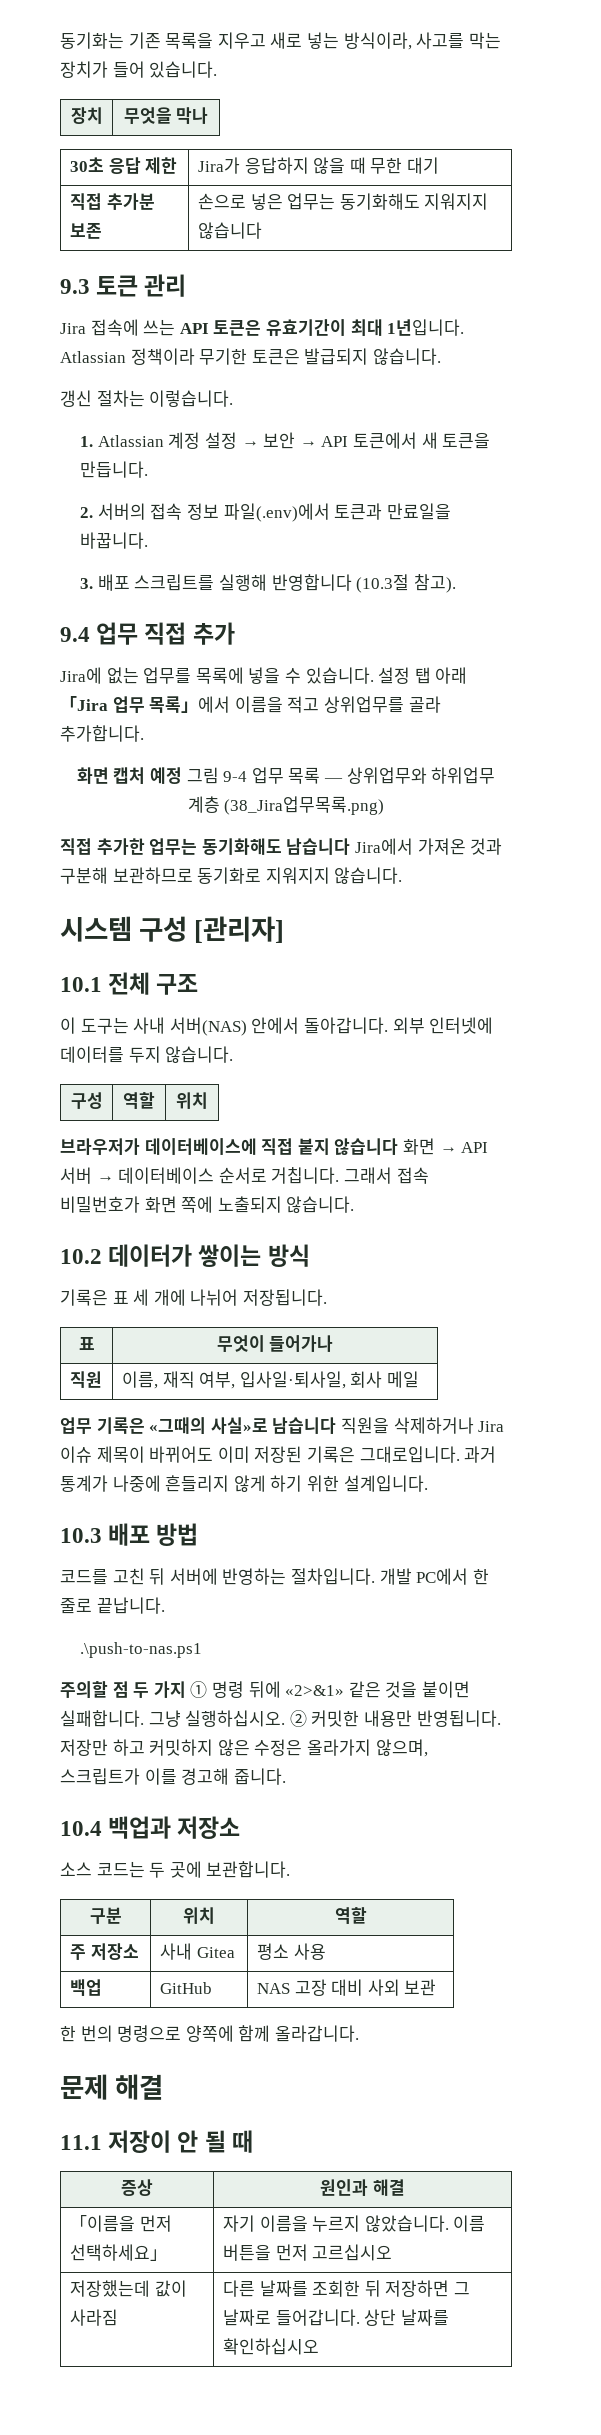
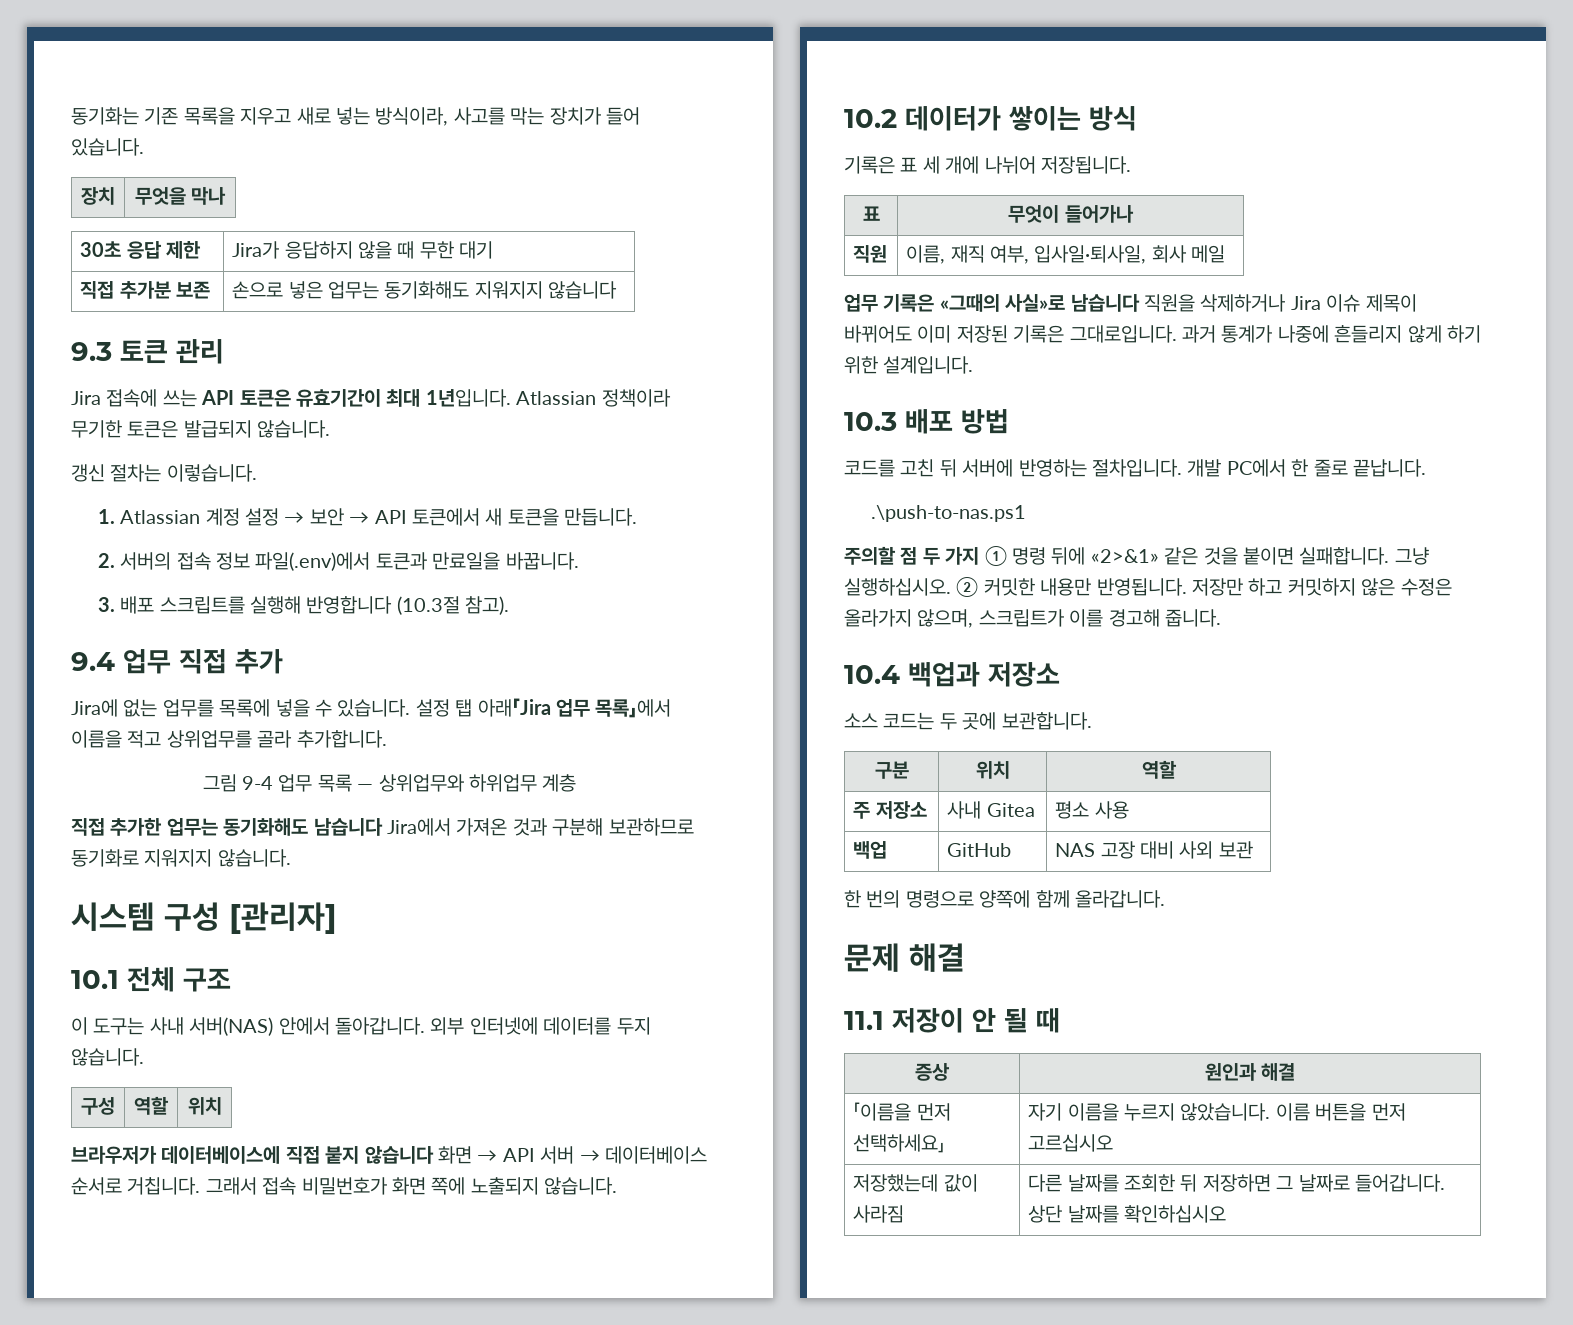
[76,767,183,784] 화면 캡처 예정 -> (387, 739) none
[224,796,385,815] (38_Jira업무목록.png) -> (577, 783) none

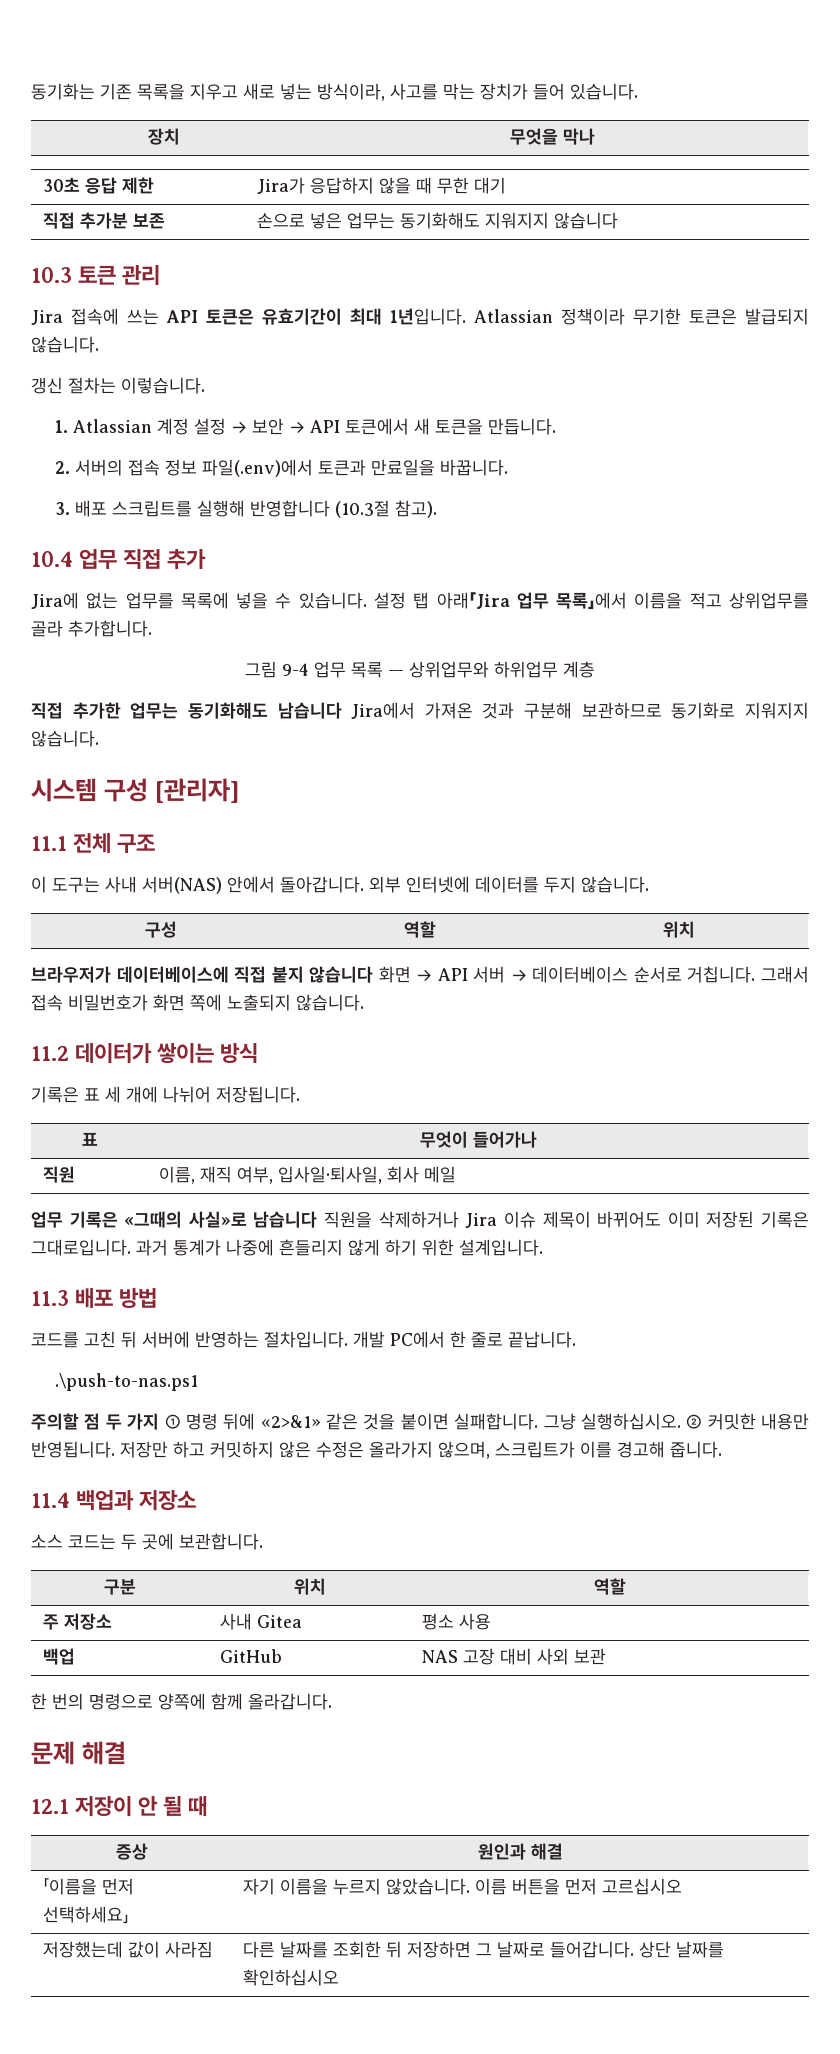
[71,342,112,361] 9.3 -> [31,267,72,283] 10.3
[71,652,115,671] 9.4 -> [31,551,73,567] 10.4
[71,970,119,989] 10.1 -> [31,836,67,851] 11.1
[844,109,897,128] 10.2 -> [31,1045,69,1061] 11.2
[844,412,897,431] 10.3 -> [31,1290,69,1306] 11.3
[844,665,900,684] 10.4 -> [31,1492,70,1508] 11.4
[844,1011,884,1030] 11.1 -> [31,1798,69,1814] 12.1

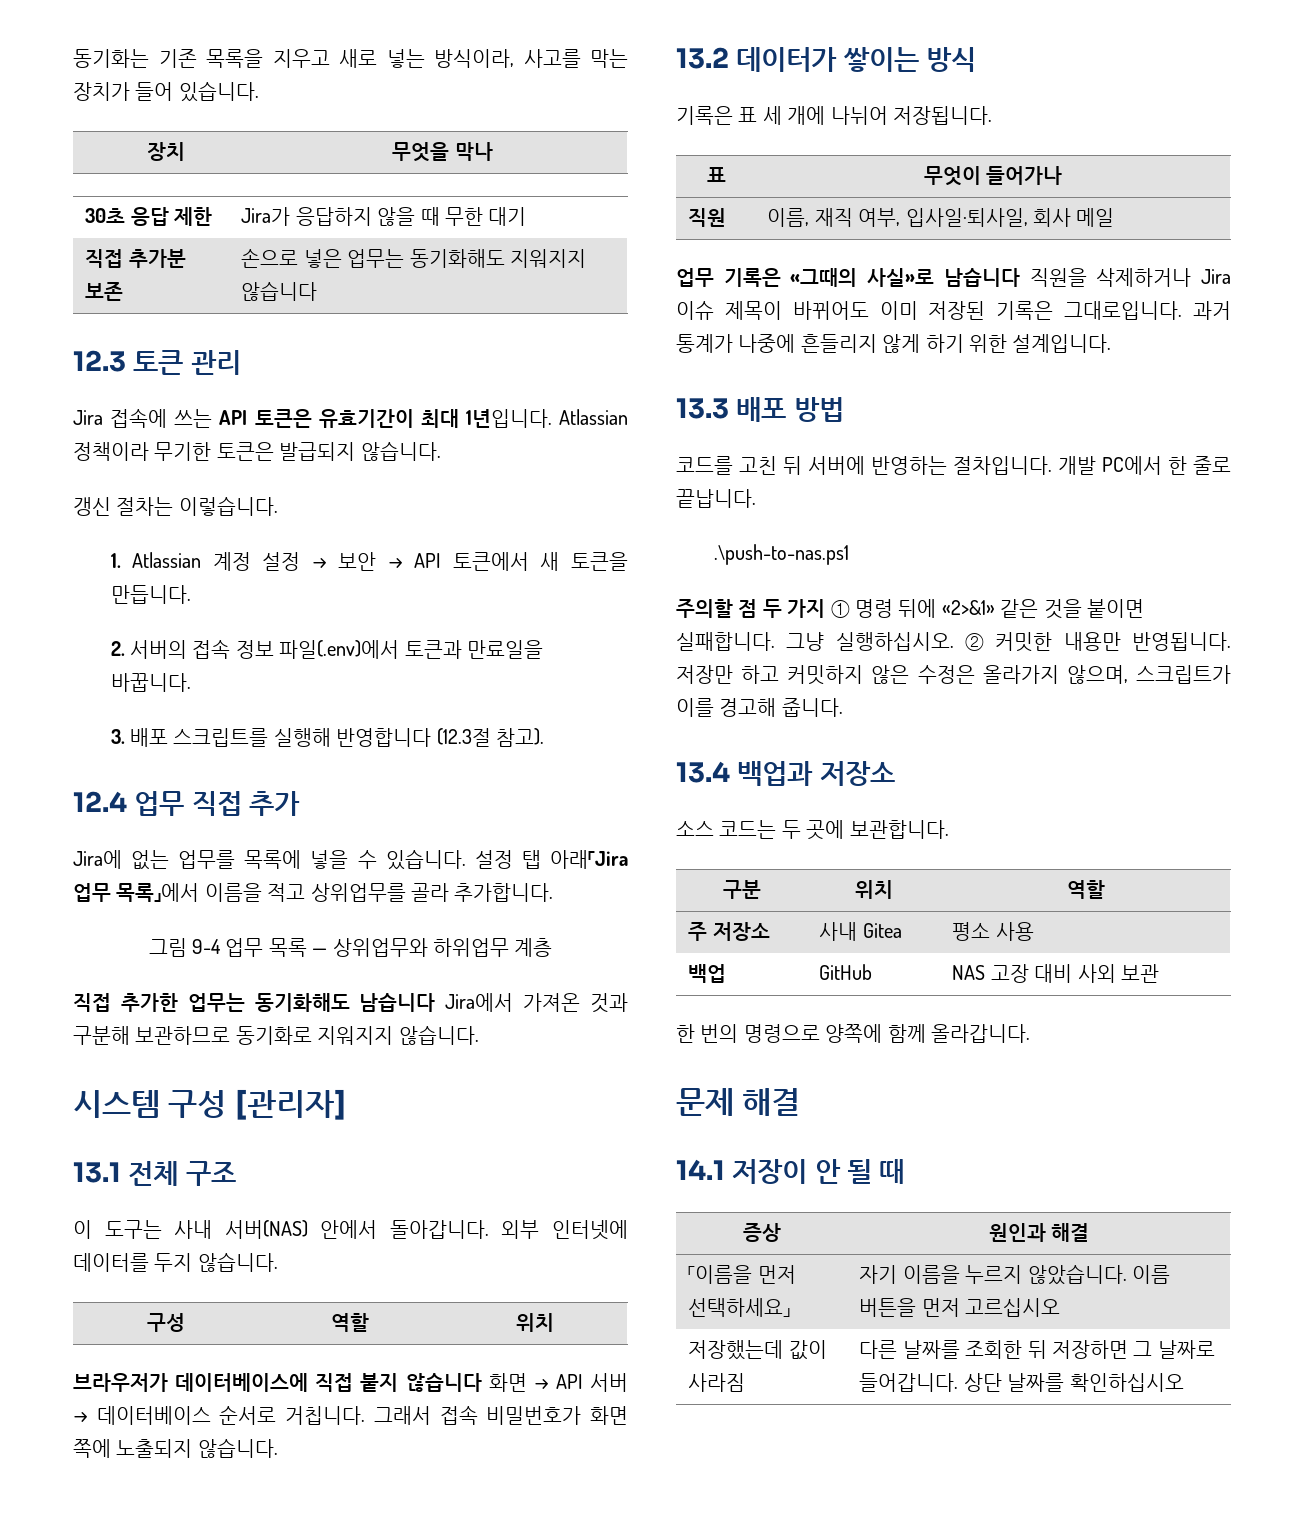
[31,267,72,283] 10.3 -> [73,350,126,372] 12.3
[334,500,390,518] (10.3절 -> [436,728,491,747] (12.3절
[31,551,73,567] 10.4 -> [73,791,127,812] 12.4
[31,836,67,851] 11.1 -> [73,1162,121,1183] 13.1
[31,1045,69,1061] 11.2 -> [676,47,729,69] 13.2
[31,1290,69,1306] 11.3 -> [676,398,729,419] 13.3
[31,1492,70,1508] 11.4 -> [676,761,730,783] 13.4
[31,1798,69,1814] 12.1 -> [676,1159,725,1180] 14.1

